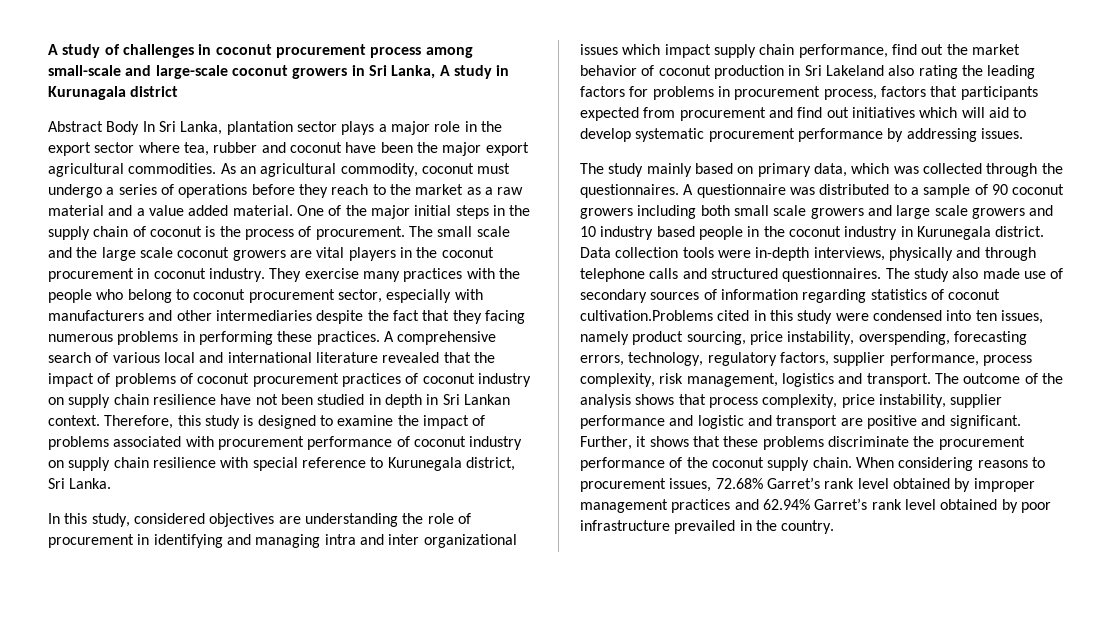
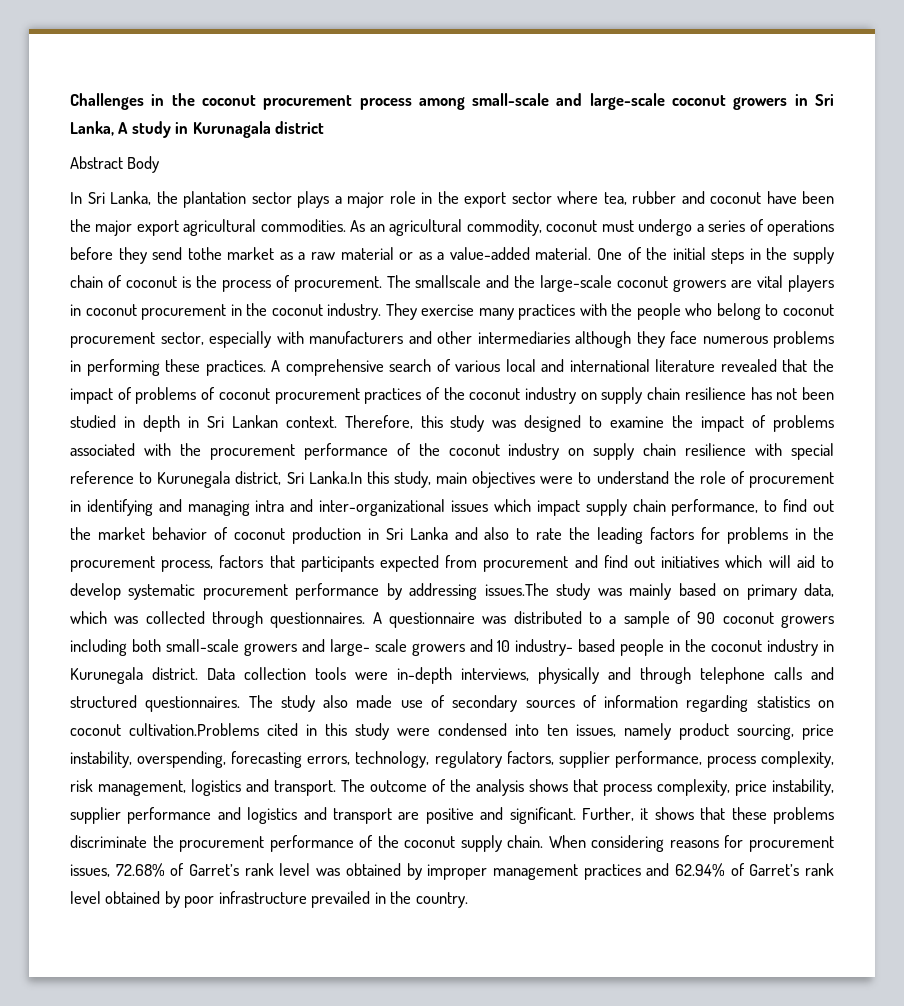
[48,44,212,58] A study of challenges in -> [70,93,195,110] Challenges in the
(140, 128) none -> (160, 164) //
(223, 128) none -> [156,191,178,204] the
[331,184,411,195] reach to the -> [152,247,222,260] send tothe
[108,205,229,216] and a value added -> [399,247,530,260] or as a value-added
[370,205,410,219] major -> (668, 253) none
[437,226,510,237] [48,247,173,261] small scale and the large scale -> [415,275,613,292] smallscale and the large-scale
[416,247,438,258] the -> (81, 310) none
(150, 273) none -> [246,303,268,316] the
[316,310,525,324] despite the fact that they facing -> [575,331,697,348] although they face
[422,373,531,387] [48,394,252,408] coconut industry on supply chain resilience have -> [443,387,772,404] the coconut industry on supply chain resilience has
[243,415,254,426] is -> [492,420,517,428] was
[217,436,410,450] procurement performance of -> [179,443,440,460] the procurement performance of the
[69,478,112,489] [48,513,398,527] Lanka. // In this study, considered objectives are understanding -> [308,471,669,488] Lanka.In this study, main objectives were to understand
[388,534,517,548] inter organizational -> [319,499,446,516] inter-organizational
(888, 51) none -> [764,500,778,512] to
[825,65,958,79] Lakeland also rating -> [409,527,563,540] Lanka and also to rate
(730, 91) none -> [813,527,834,540] the
[980,128,1023,139] [580,163,644,177] issues. // The study -> [484,583,622,600] issues.The study was
[1041,163,1063,174] the -> (263, 619) none
[733,205,931,219] small scale growers and large -> [165,639,370,656] small-scale growers and large-
[600,226,654,240] industry -> [515,639,574,656] industry-
[930,289,944,300] of -> [818,700,835,708] on
[697,415,744,429] logistic -> [247,807,298,824] logistics
[1031,457,1045,468] to -> [724,835,744,848] for
[766,477,889,489] Garret’s rank level -> [170,863,341,876] of Garret’s rank level was
(810, 504) none -> [730,863,745,876] of

